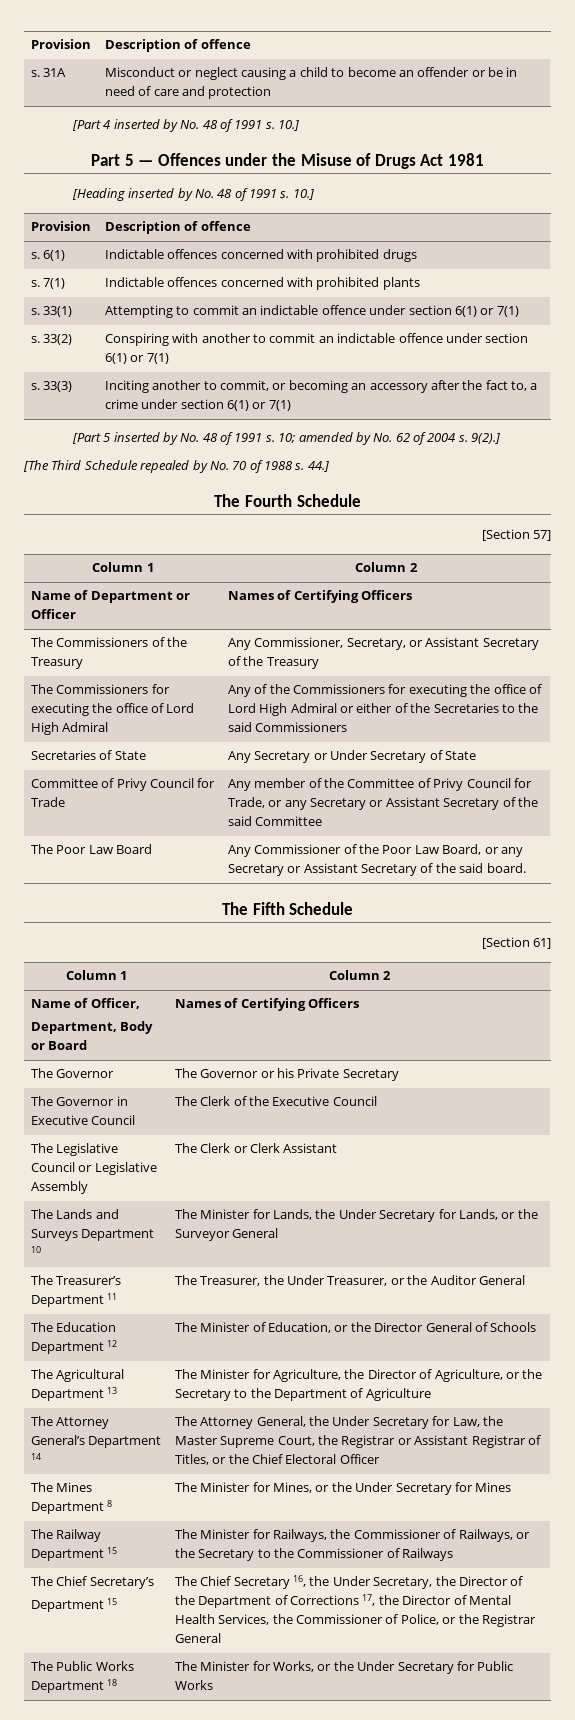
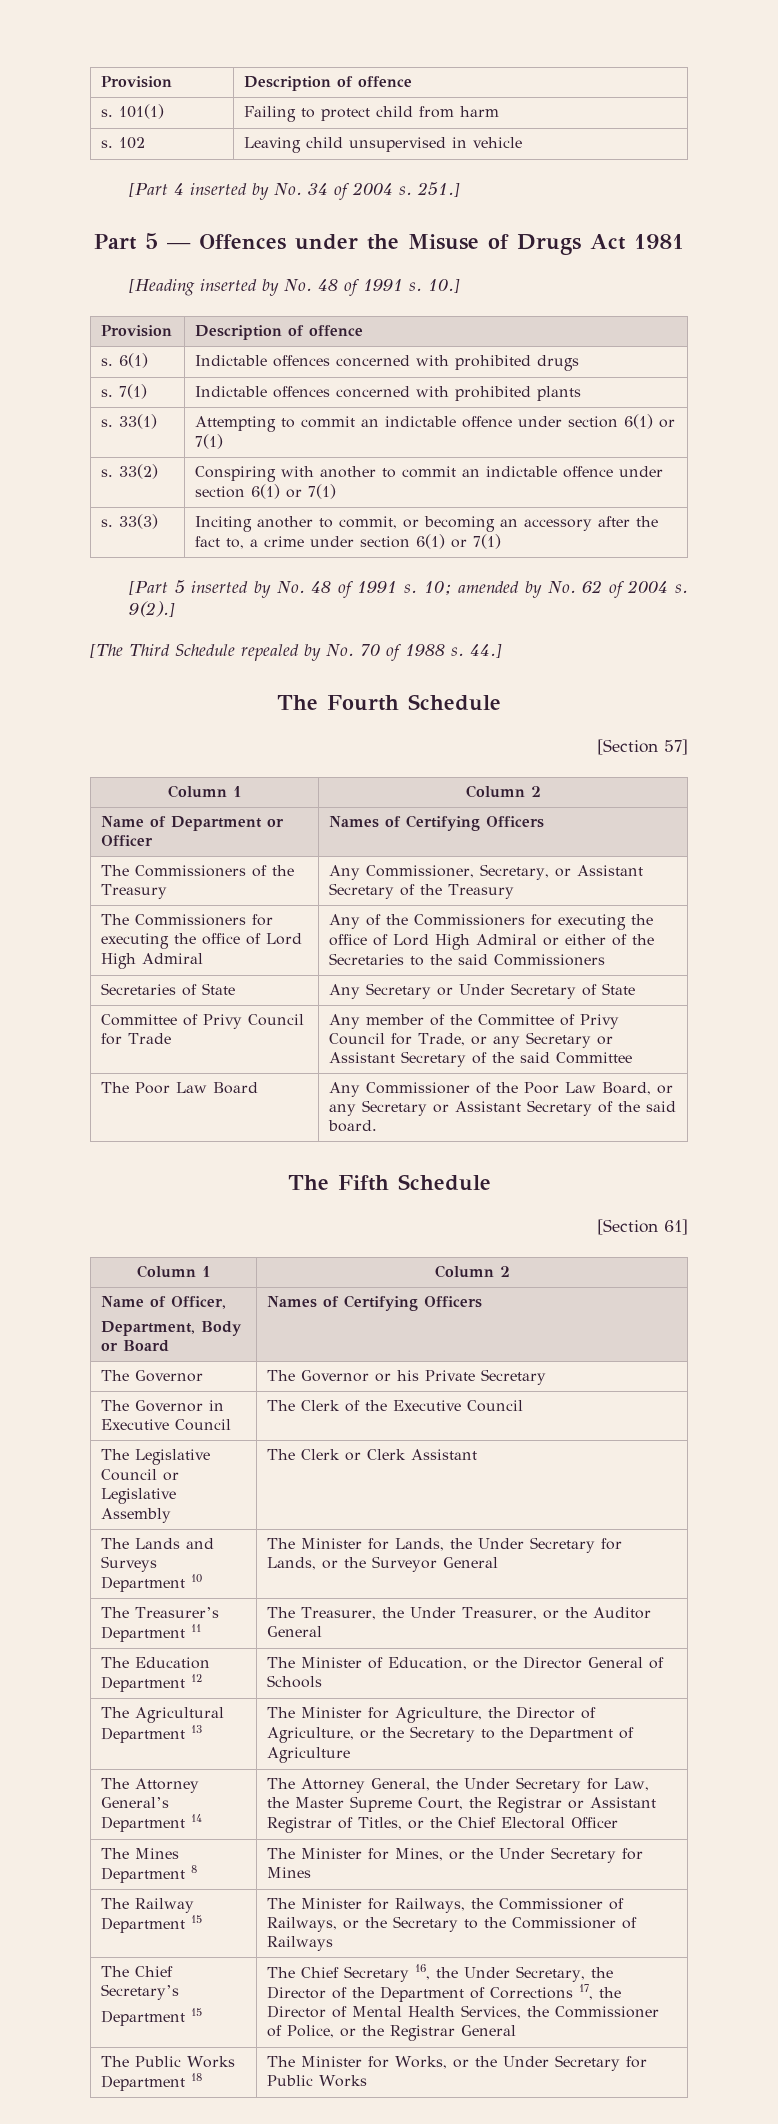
[30,39,91,49] [104,39,251,52] [30,68,67,77] [104,67,518,80] [104,86,272,99] Provision | Description of offence // s. 31A | Misconduct or neglect causing a child to become an offender or be in need of care and protection -> [101,76,173,88] [244,76,413,91] [101,104,165,119] [244,106,500,122] [101,137,146,149] [244,137,523,153] Provision | Description of offence // s. 101(1) | Failing to protect child from harm // s. 102 | Leaving child unsupervised in vehicle
[202,119,300,132] 48 of 1991 s. 10.] -> [308,182,461,200] 34 of 2004 s. 251.]

